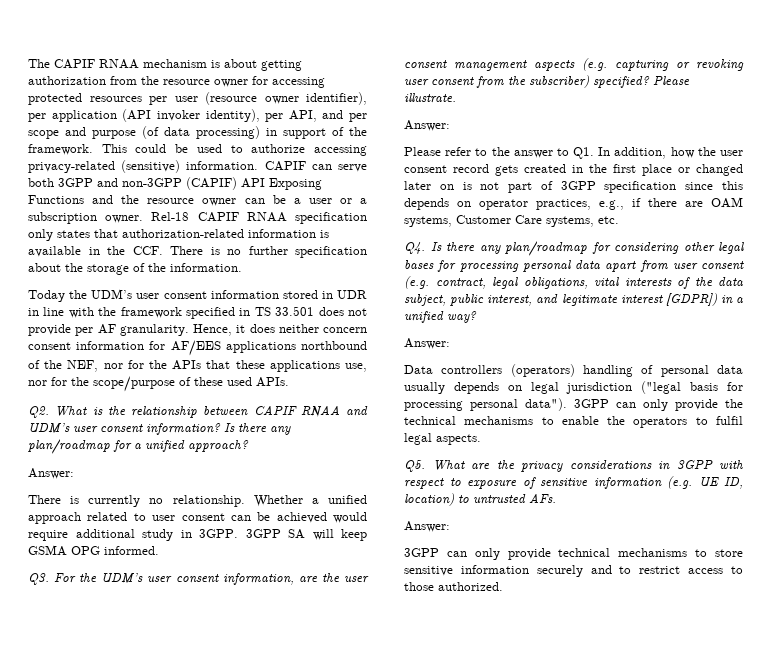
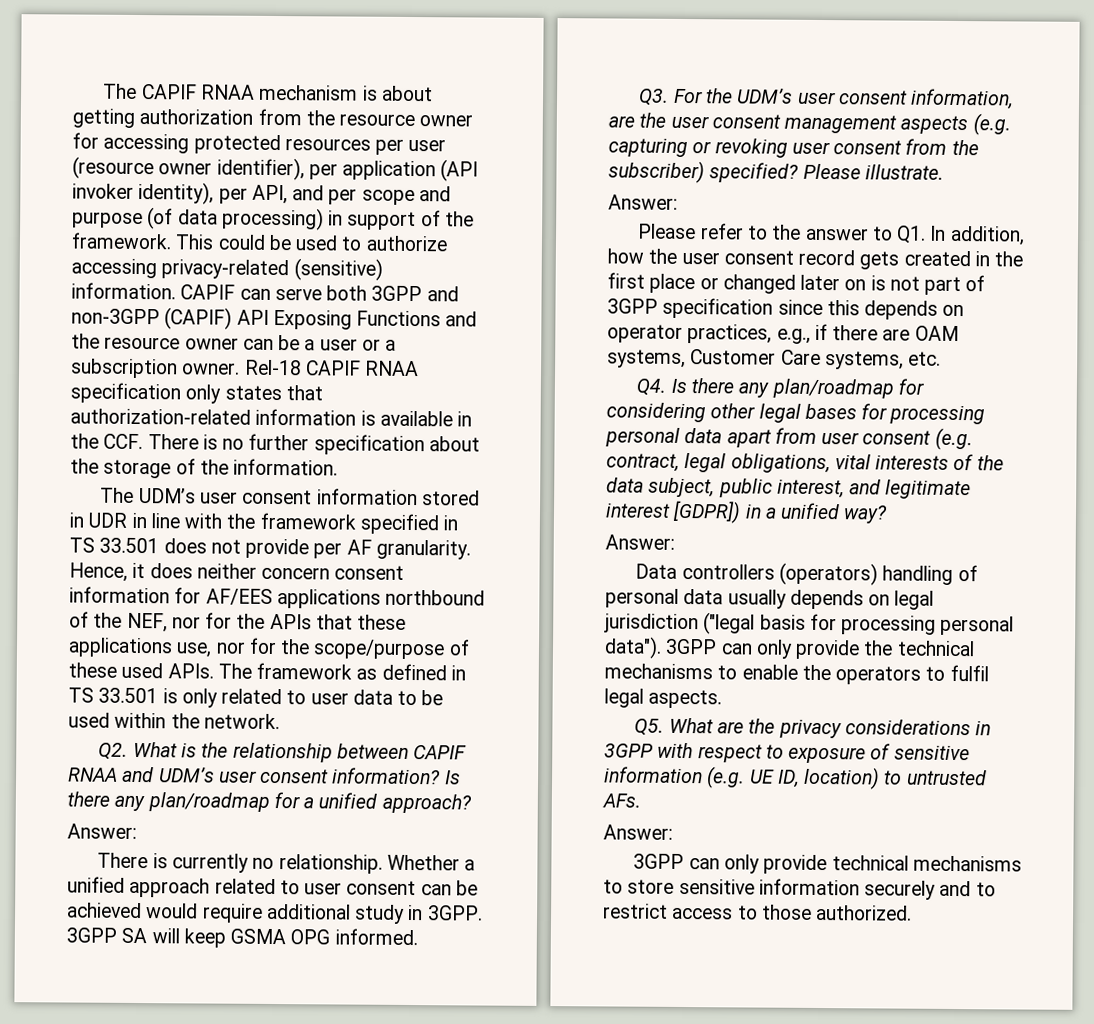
[28,290,88,302] Today the -> [100,487,135,503] The
(289, 382) none -> [217,662,466,681] [68,687,444,708] [68,712,280,730] The framework as defined in TS 33.501 is only related to user data to be used within the network.

